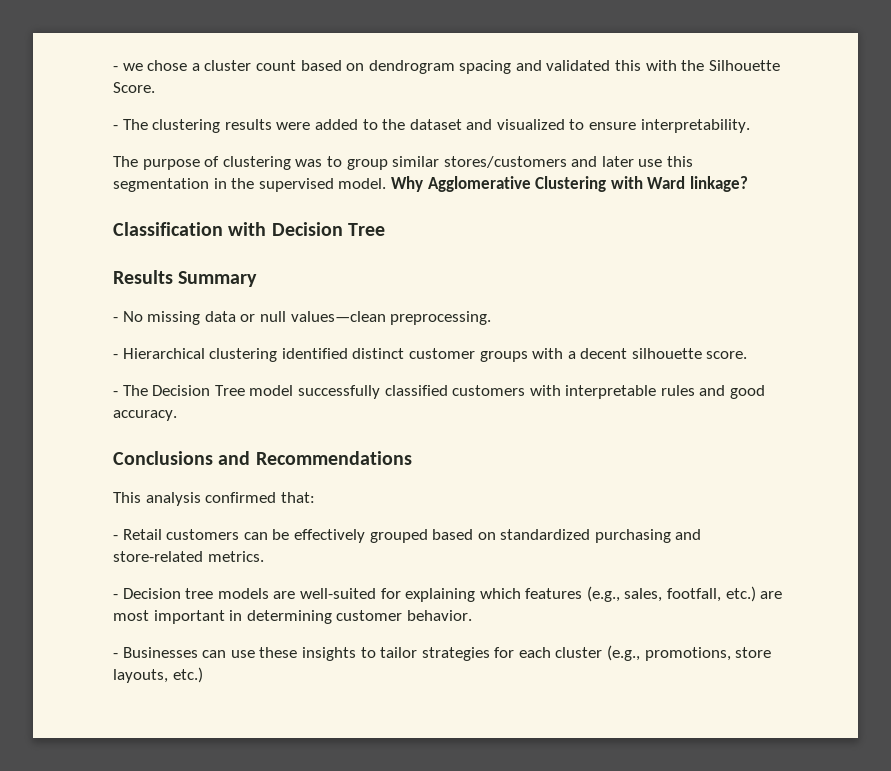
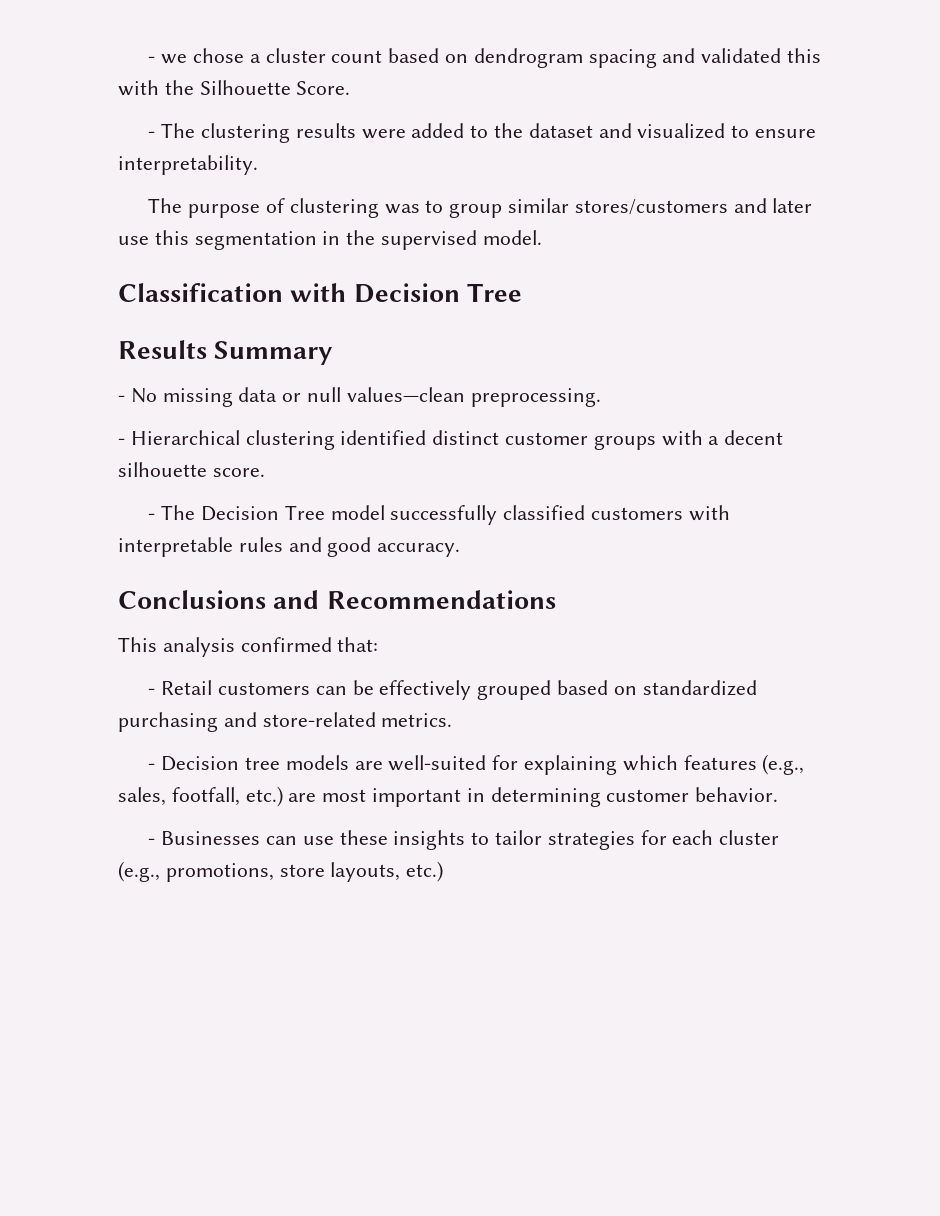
[390,176,748,192] Why Agglomerative Clustering with Ward linkage? -> (542, 237) none

